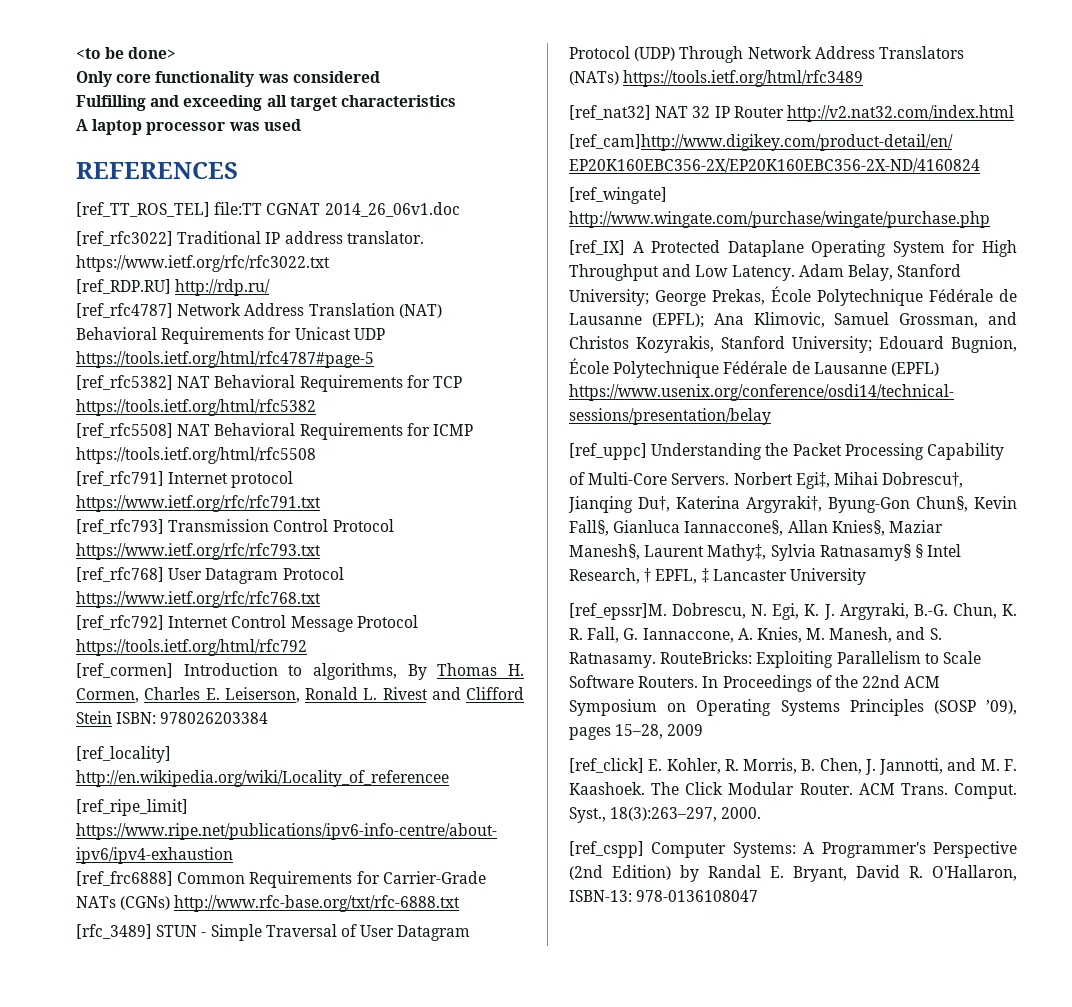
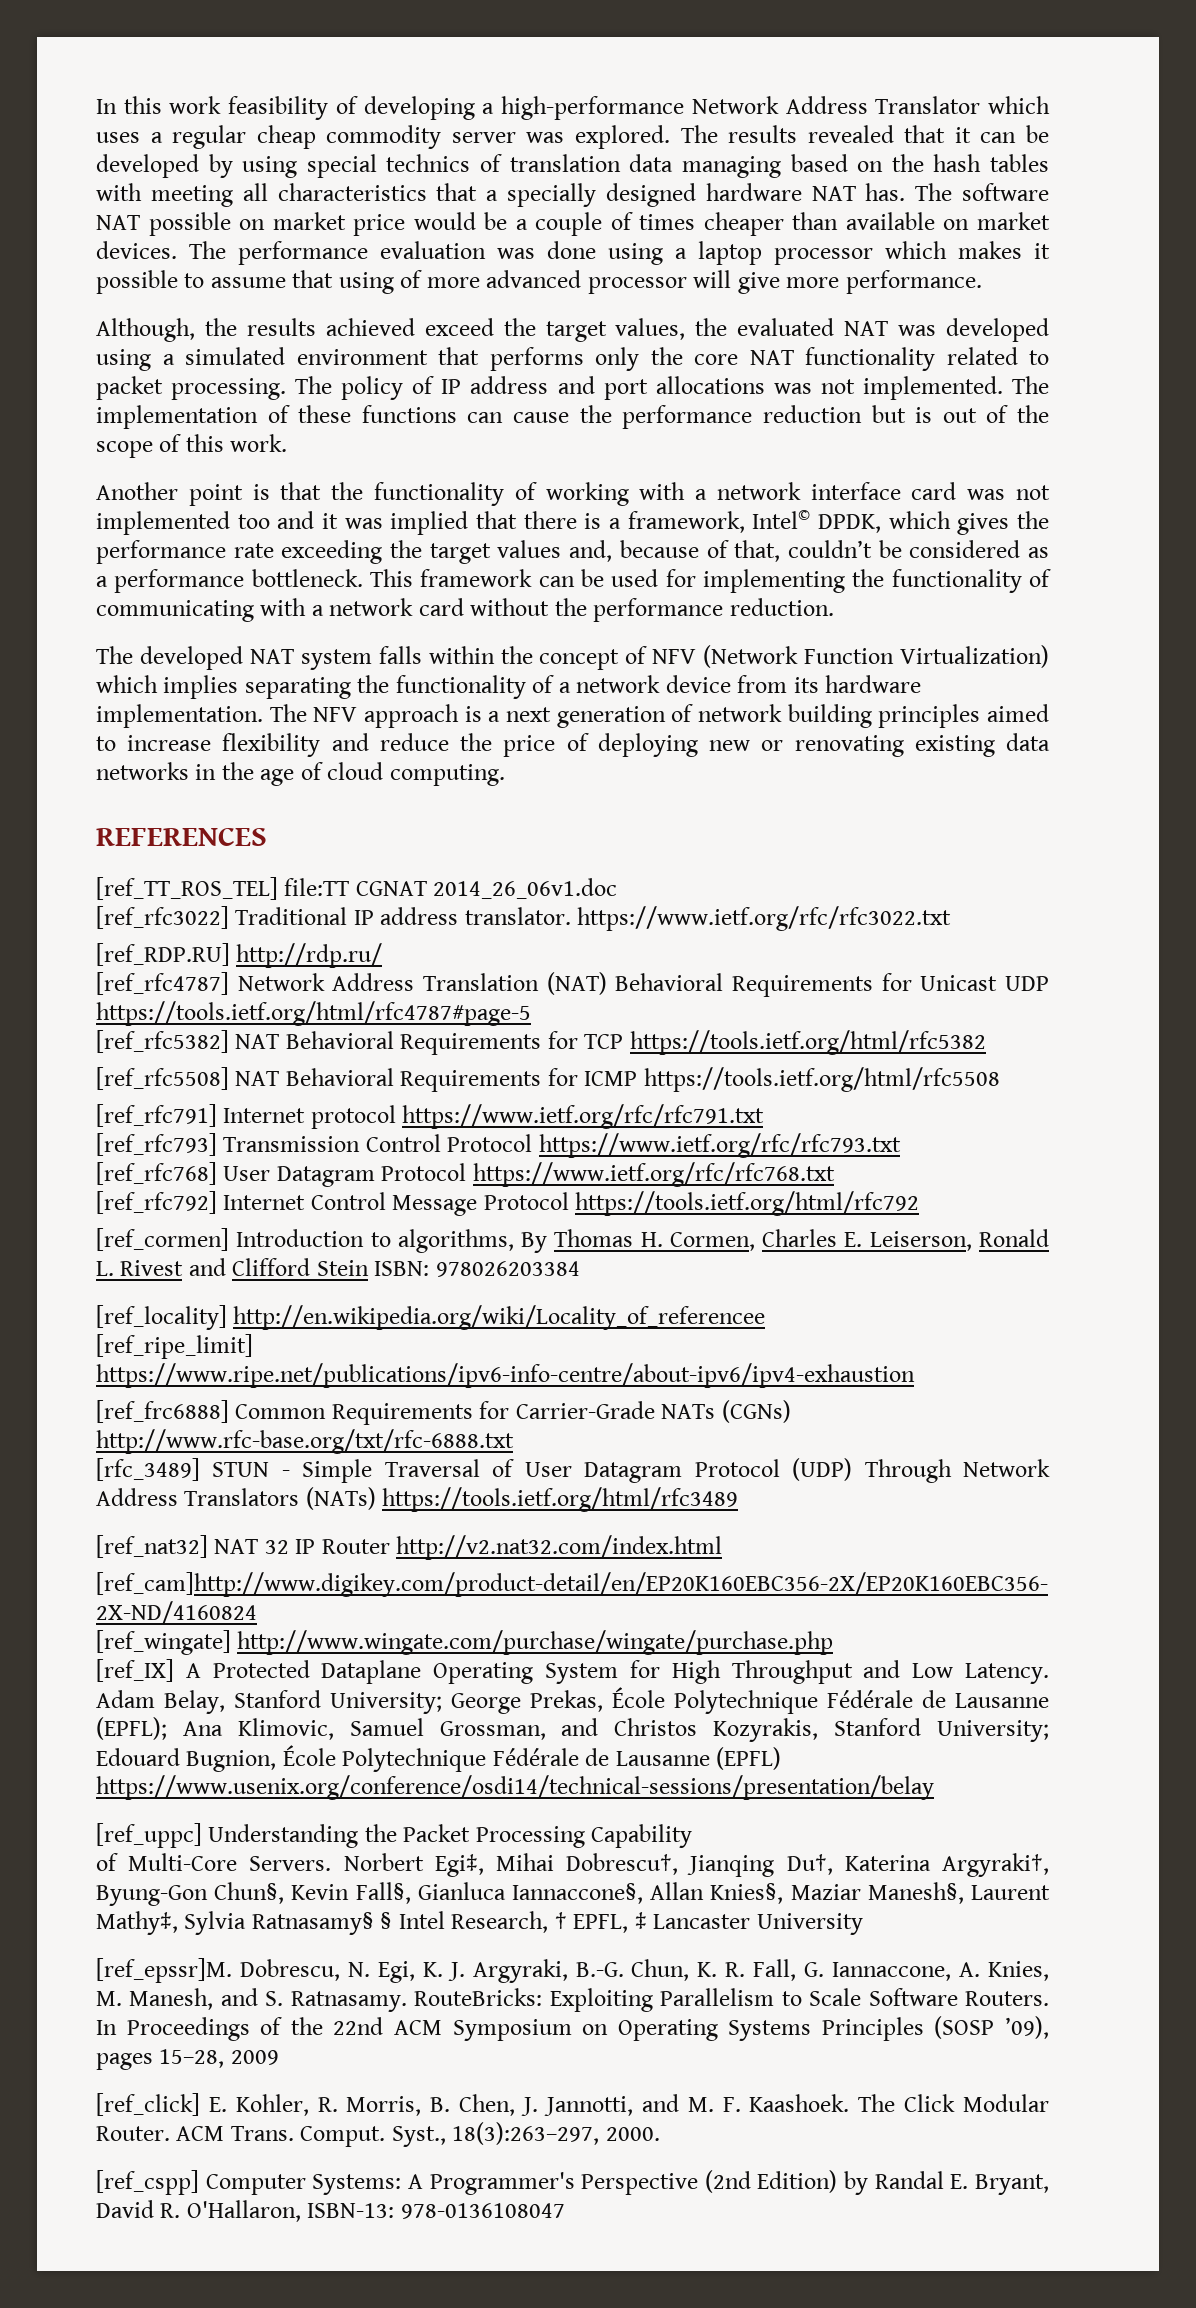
[76,47,177,59] [76,71,380,87] [76,95,456,111] [76,119,301,135] <to be done> // Only core functionality was considered // Fulfilling and exceeding all target characteristics // A laptop processor was used -> [96,96,1050,120] [96,125,1049,149] [96,154,1050,178] [96,183,1049,207] [96,212,1050,236] [96,241,1050,265] [96,270,982,294] [96,318,1049,342] [96,347,1049,371] [96,376,1050,400] [96,405,1050,429] [96,434,288,458] [96,482,1051,506] [96,510,1049,535] [96,540,1050,564] [96,569,1051,593] [96,598,834,622] [96,645,1049,670] [96,675,922,699] [96,704,1049,728] [96,733,1051,757] [96,762,505,786] In this work feasibility of developing a high-performance Network Address Translator which uses a regular cheap commodity server was explored. The results revealed that it can be developed by using special technics of translation data managing based on the hash tables with meeting all characteristics that a specially designed hardware NAT has. The software NAT possible on market price would be a couple of times cheaper than available on market devices. The performance evaluation was done using a laptop processor which makes it possible to assume that using of more advanced processor will give more performance. // Although, the results achieved exceed the target values, the evaluated NAT was developed using a simulated environment that performs only the core NAT functionality related to packet processing. The policy of IP address and port allocations was not implemented. The implementation of these functions can cause the performance reduction but is out of the scope of this work. // Another point is that the functionality of working with a network interface card was not implemented too and it was implied that there is a framework, Intel© DPDK, which gives the performance rate exceeding the target values and, because of that, couldn’t be considered as a performance bottleneck. This framework can be used for implementing the functionality of communicating with a network card without the performance reduction. // The developed NAT system falls within the concept of NFV (Network Function Virtualization) which implies separating the functionality of a network device from its hardware implementation. The NFV approach is a next generation of network building principles aimed to increase flexibility and reduce the price of deploying new or renovating existing data networks in the age of cloud computing.

